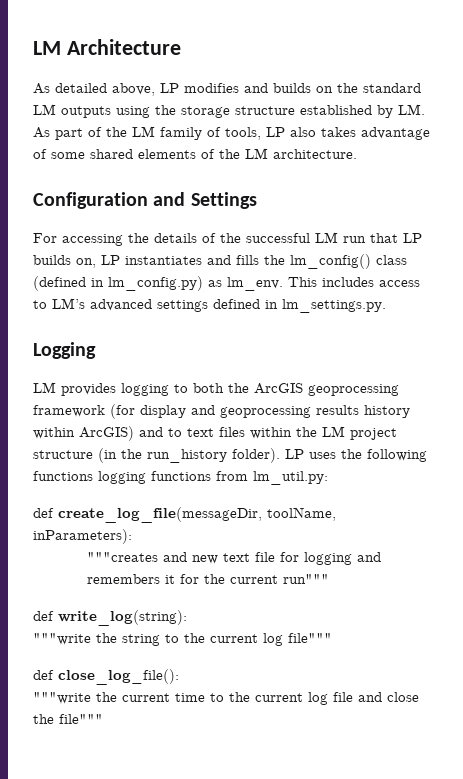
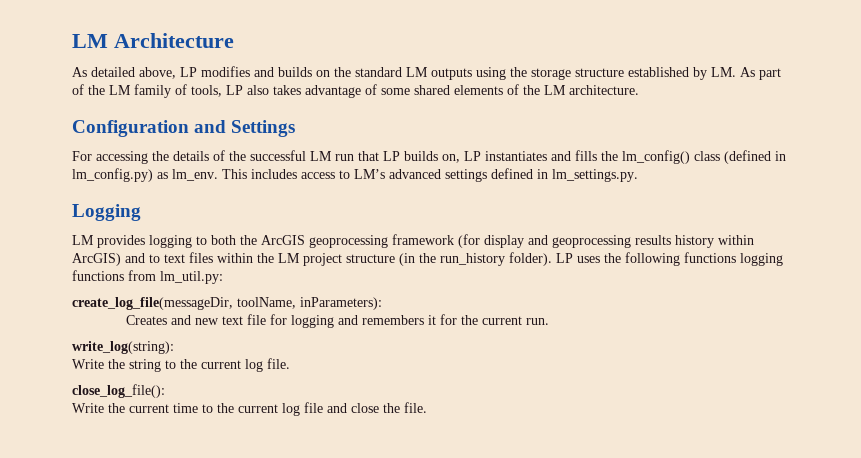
[33,508,54,518] def -> (223, 277) none
[87,552,159,562] """creates -> [126,315,168,325] Creates
[283,574,330,584] [33,611,54,621] run""" // def -> [526,318,550,325] run. //
[33,633,91,645] """write -> [72,359,104,369] Write
[288,633,332,643] [33,670,54,680] file""" // def -> [267,358,290,369] file. //
[33,692,91,704] """write -> [72,403,104,413] Write
[59,714,103,724] file""" -> [404,402,427,413] file.

